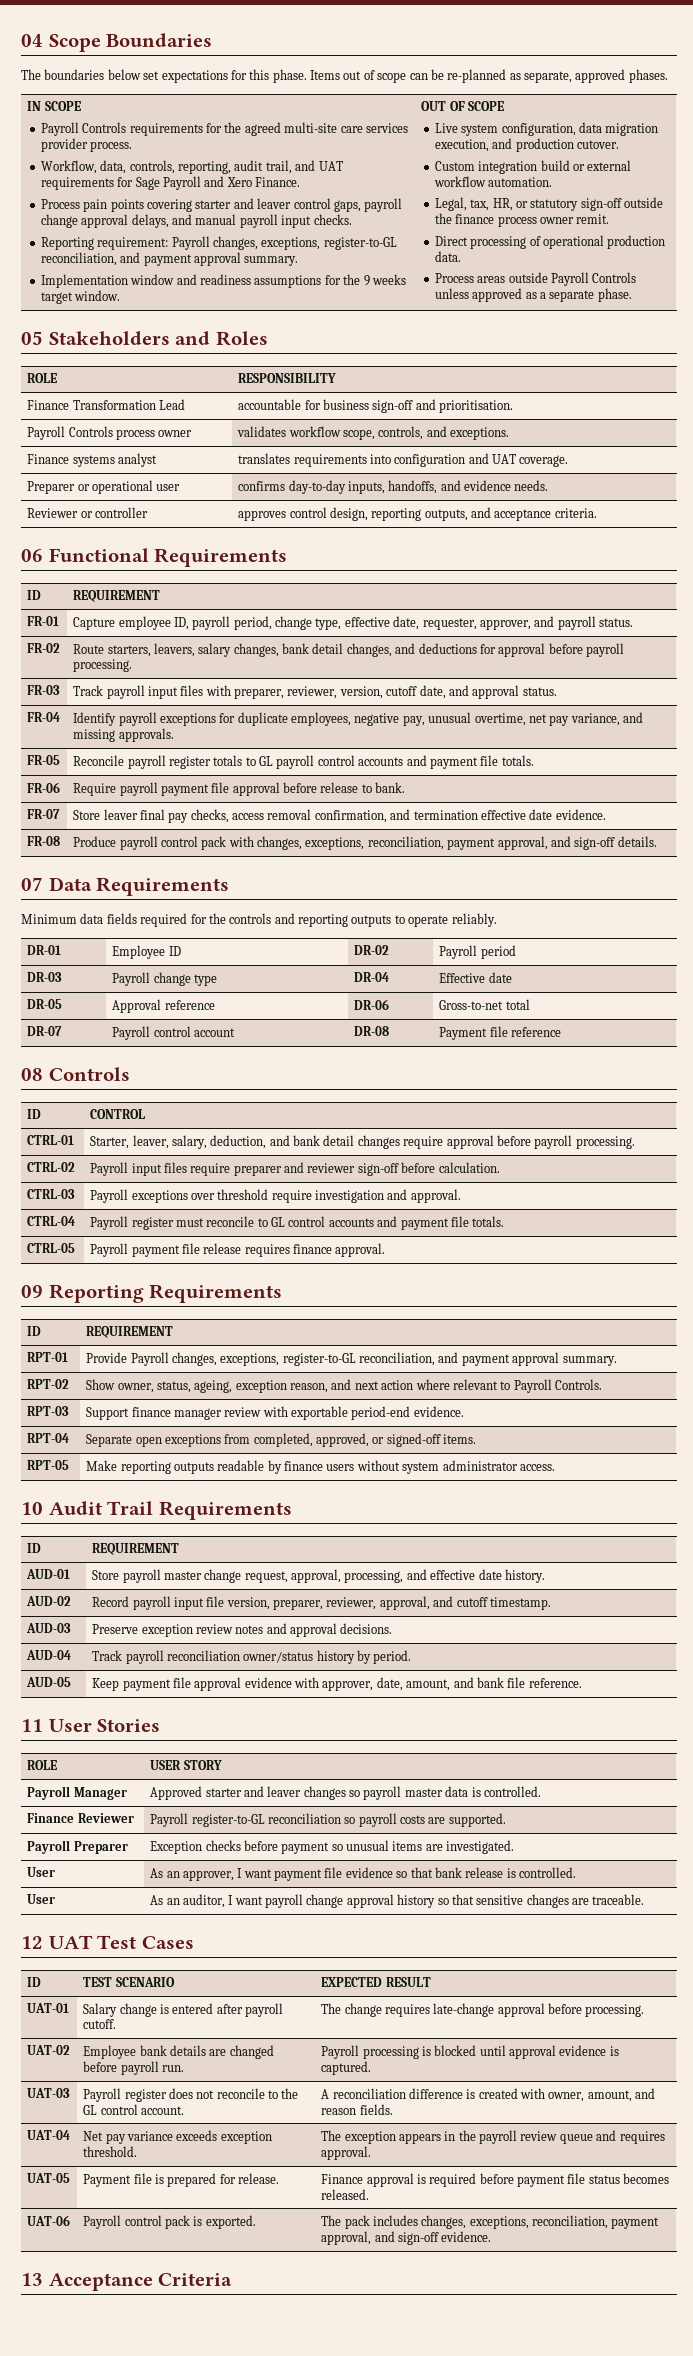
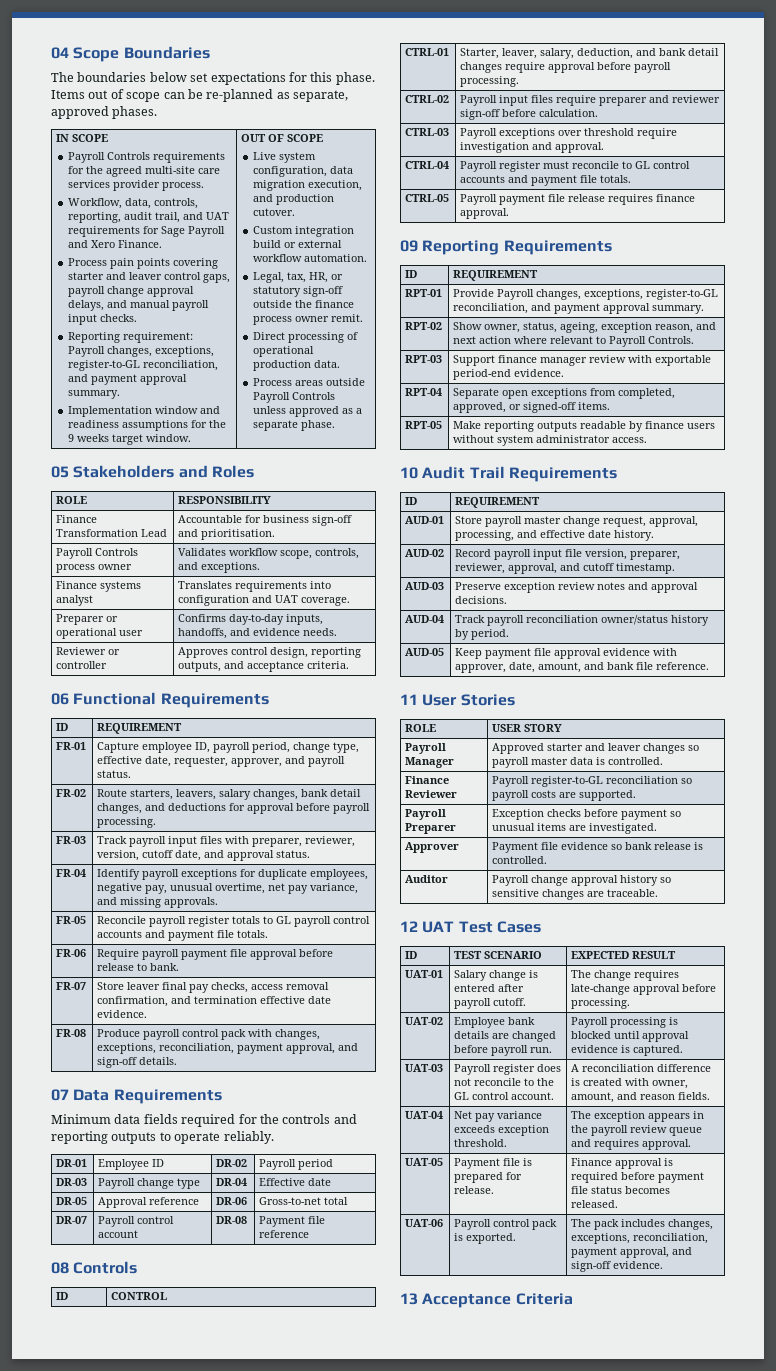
[238,399,302,410] accountable -> [178,515,243,523] Accountable
[237,426,287,437] validates -> [178,548,227,556] Validates
[238,453,291,464] translates -> [178,581,233,589] Translates
[238,481,286,491] confirms -> [178,614,227,622] Confirms
[238,510,287,521] approves -> [178,647,229,658] Approves
[27,1867,56,1877] [150,1868,323,1881] User | As an approver, I want payment -> [405,842,460,853] [492,842,539,853] Approver | Payment
[410,1867,433,1878] that -> (623, 847) none
[27,1894,56,1904] [150,1894,304,1908] User | As an auditor, I want payroll -> [405,875,449,883] [492,875,530,886] Auditor | Payroll
[451,1894,474,1905] that -> (672, 880) none

